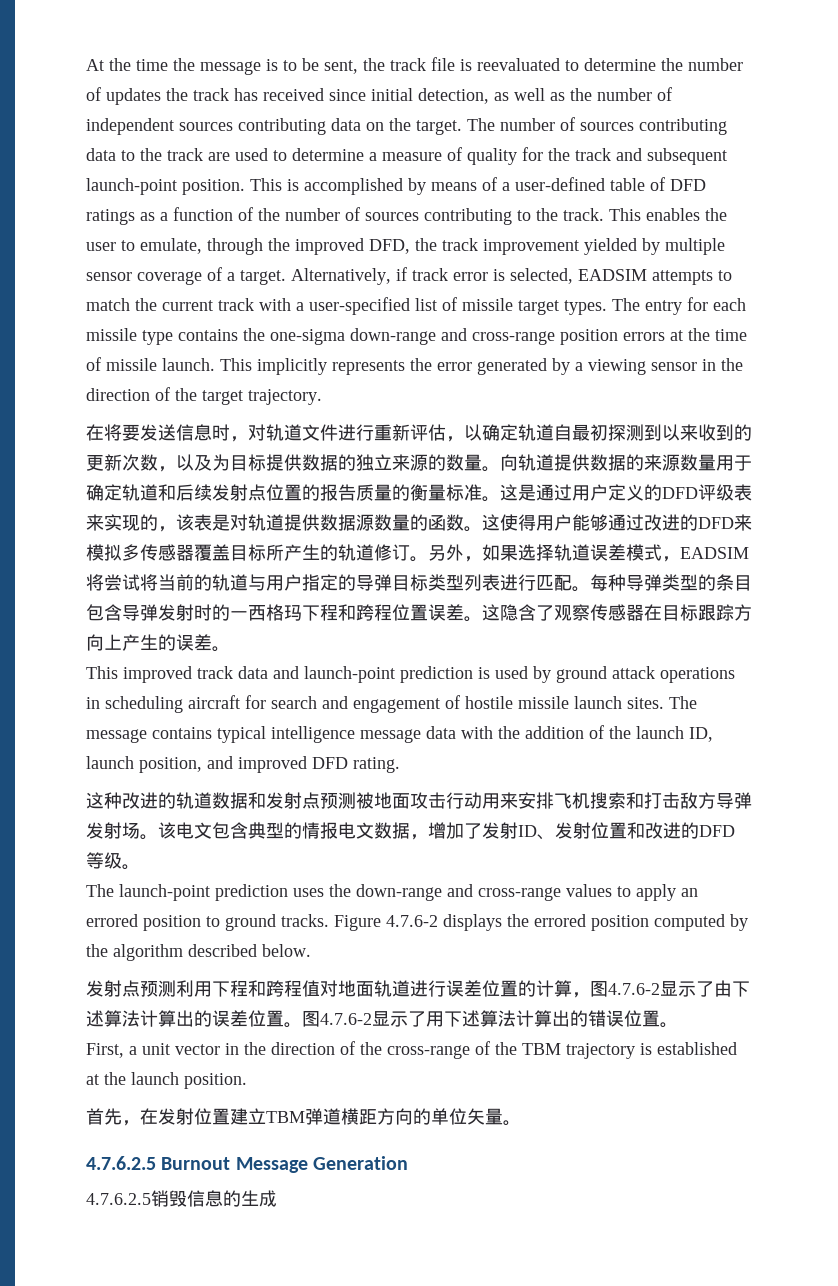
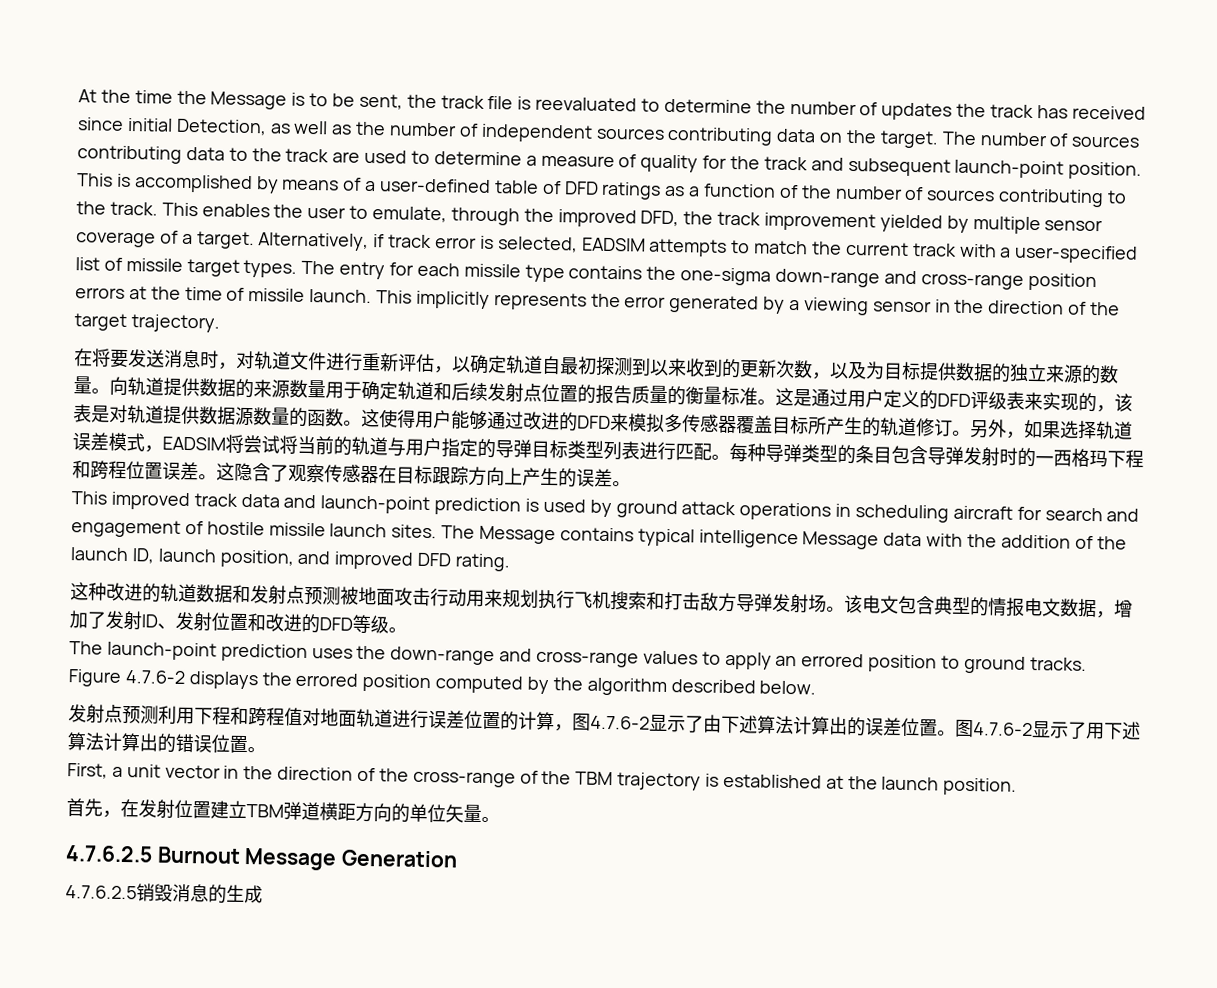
[200,61,261,75] message -> [210,91,288,110] Message
[418,88,489,104] detection, -> [175,118,267,136] Detection,
[176,424,194,441] 信 -> [164,349,183,368] 消
[86,729,147,743] message -> [479,525,557,545] Message
[360,729,421,743] message -> [802,531,880,550] Message
[518,792,554,809] 安排 -> [502,589,575,610] 规划执行
[187,1190,205,1207] 信 -> [172,883,191,903] 消

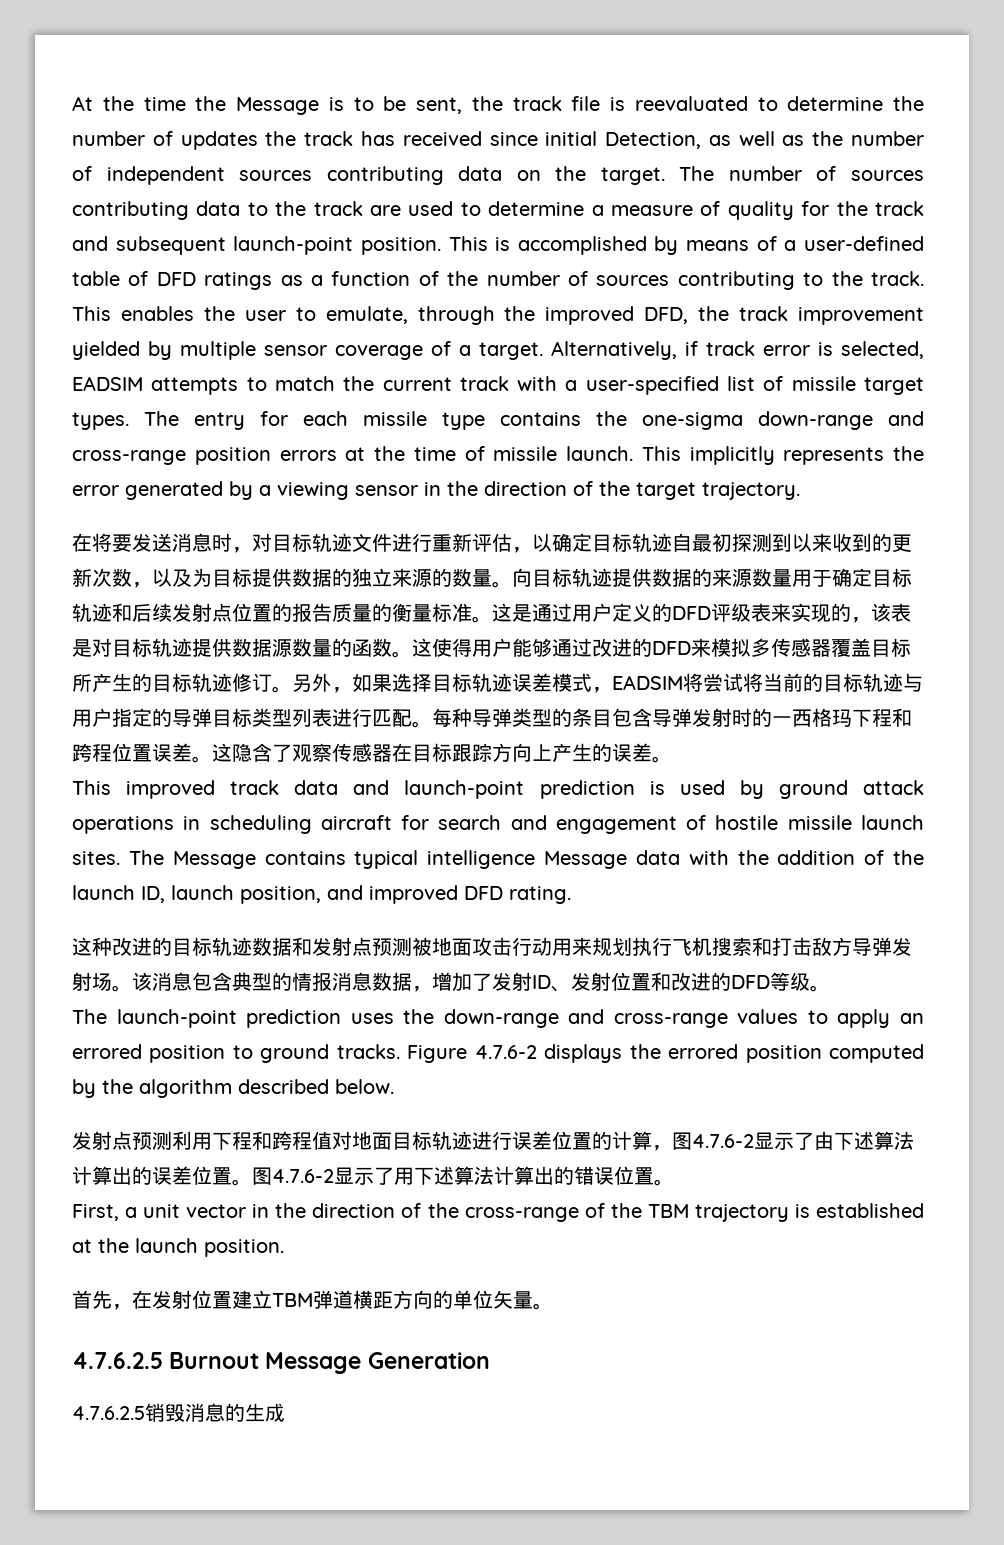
[254,351,291,370] 轨道 -> [272,533,352,552] 目标轨迹
[505,355,543,374] 轨道 -> [592,533,672,552] 目标轨迹
[127,377,164,396] 轨道 -> [532,568,612,587] 目标轨迹
[397,381,434,401] 轨道 -> [872,568,912,587] [72,603,112,622] 目标轨迹
[127,405,164,424] 轨道 -> [112,638,192,657] 目标轨迹
[880,417,917,437] 轨道 -> [152,673,232,692] 目标轨迹
[1095,421,1133,440] 轨道 -> [432,673,512,692] 目标轨迹
[351,436,388,456] 轨道 -> [823,673,903,692] 目标轨迹
[160,583,197,603] 轨道 -> [172,937,252,956] 目标轨迹
[862,595,899,614] 电文 -> [152,972,192,991] 消息
[1024,597,1061,617] 电文 -> [332,972,372,991] 消息
[356,708,393,728] 轨道 -> [392,1131,472,1150] 目标轨迹

